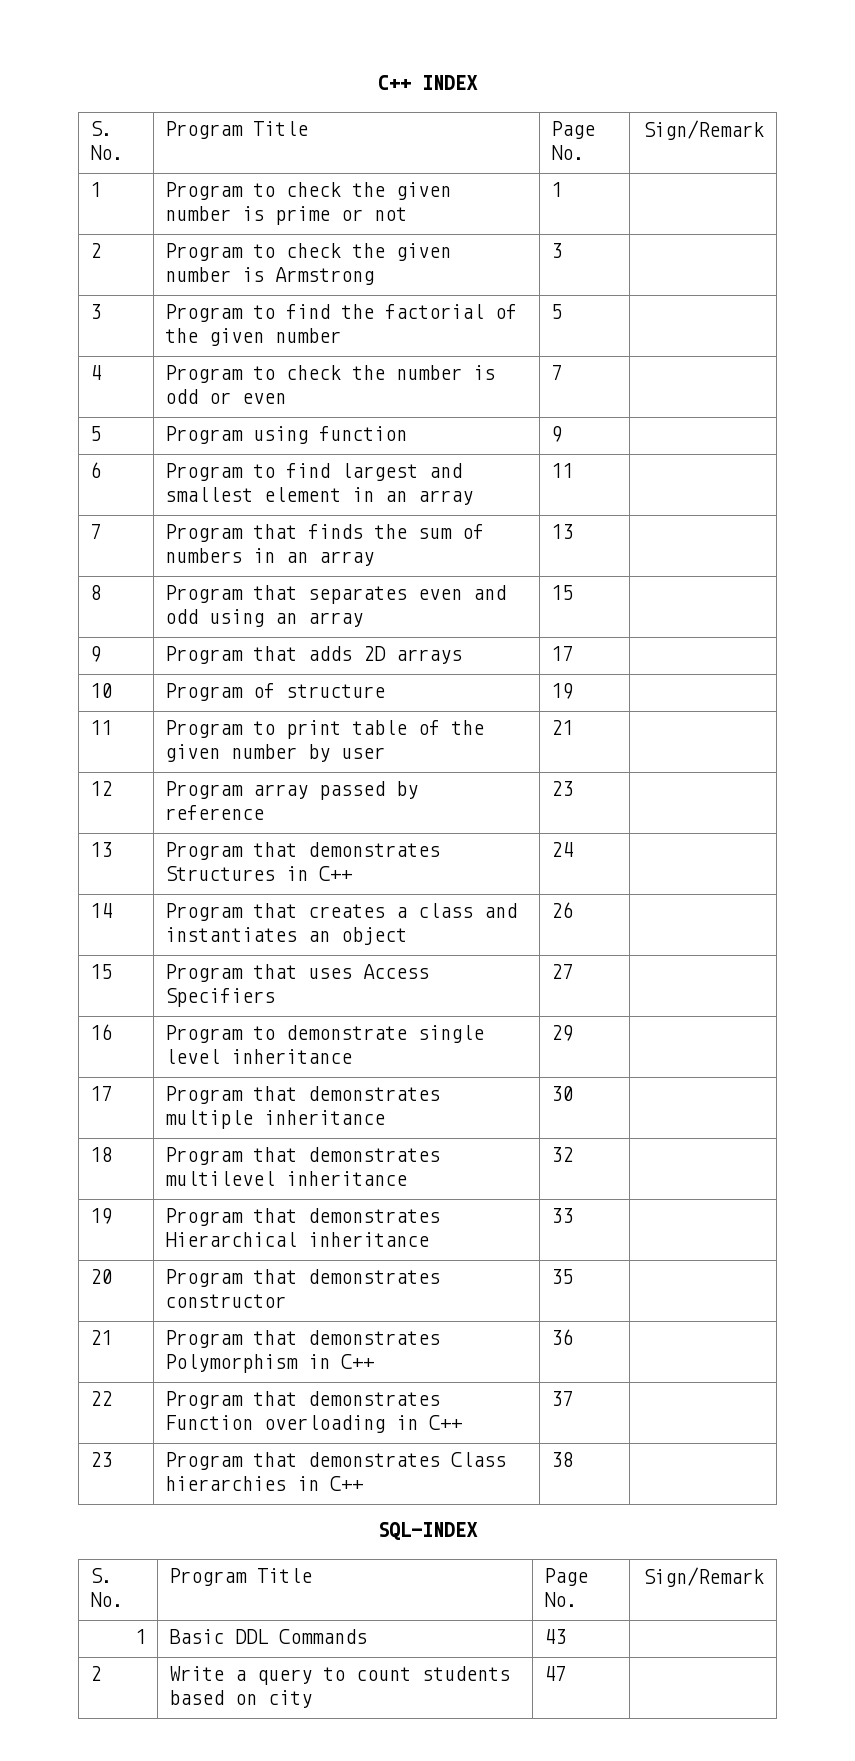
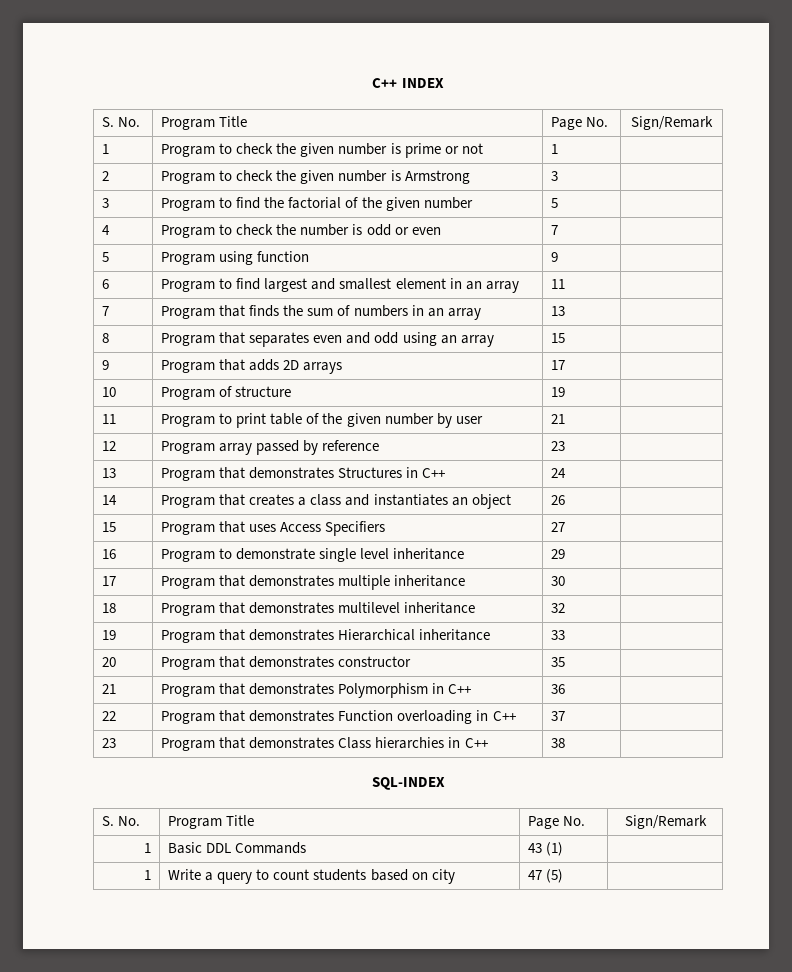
[90,1666,102,1681] | // 2 -> [546,842,564,856] [143,870,151,880] (1) | // 1
(567, 1673) none -> [546,869,564,883] (5)

